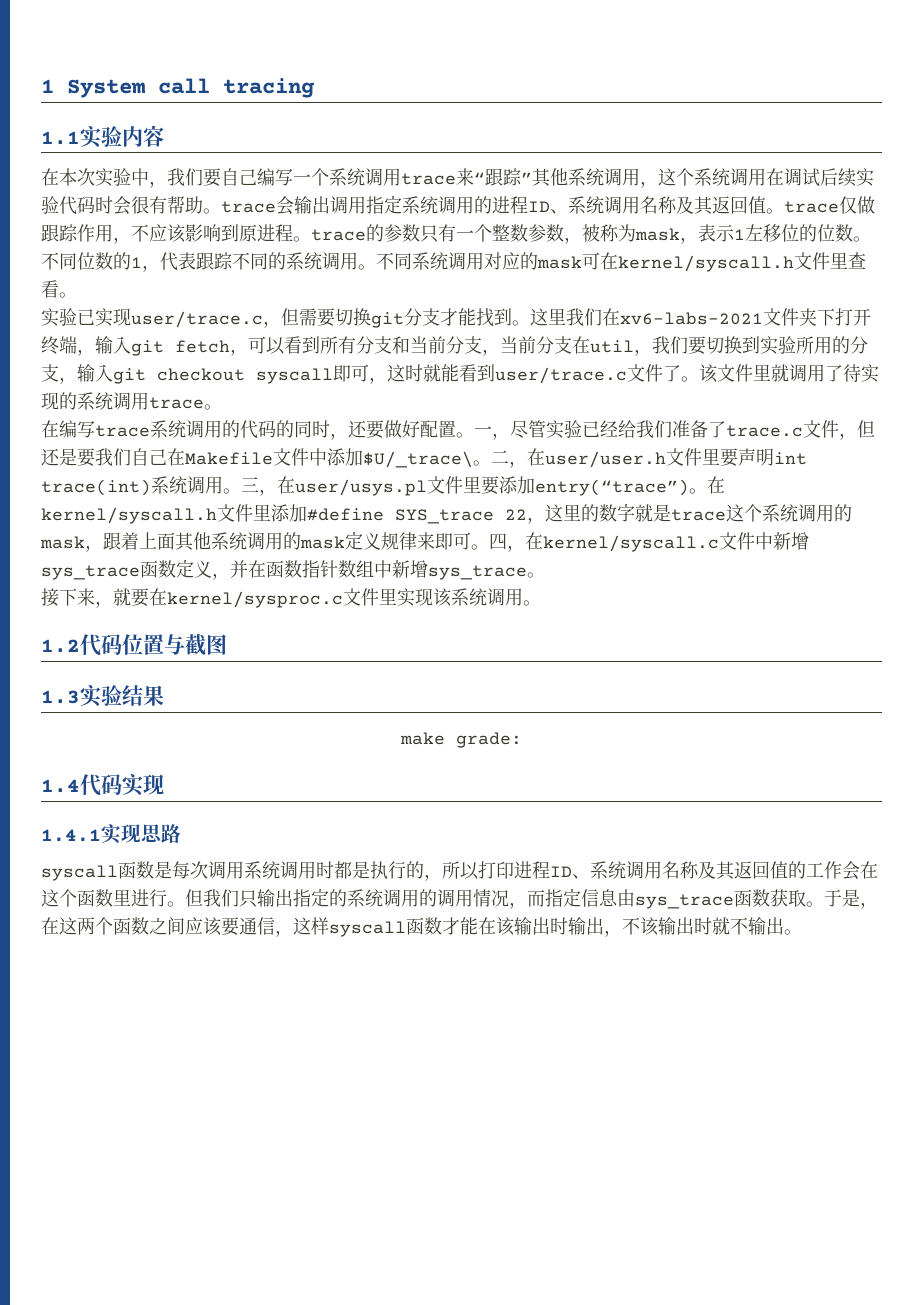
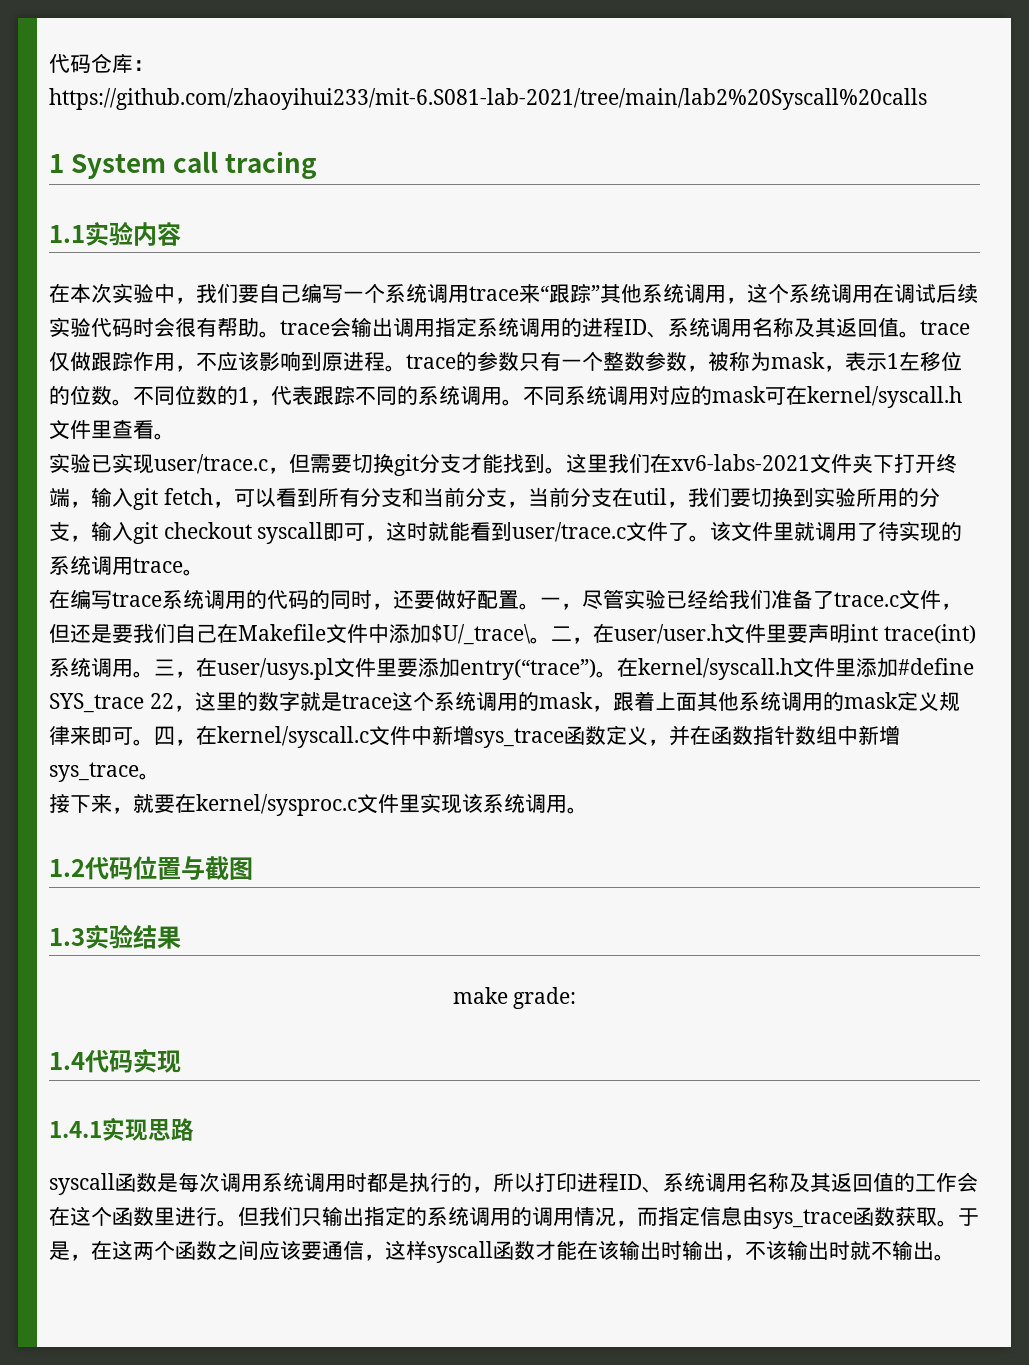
(41, 86) none -> [49,53,154,73] [49,88,927,110] 代码仓库：https://github.com/zhaoyihui233/mit-6.S081-lab-2021/tree/main/lab2%20Syscall%20calls //

